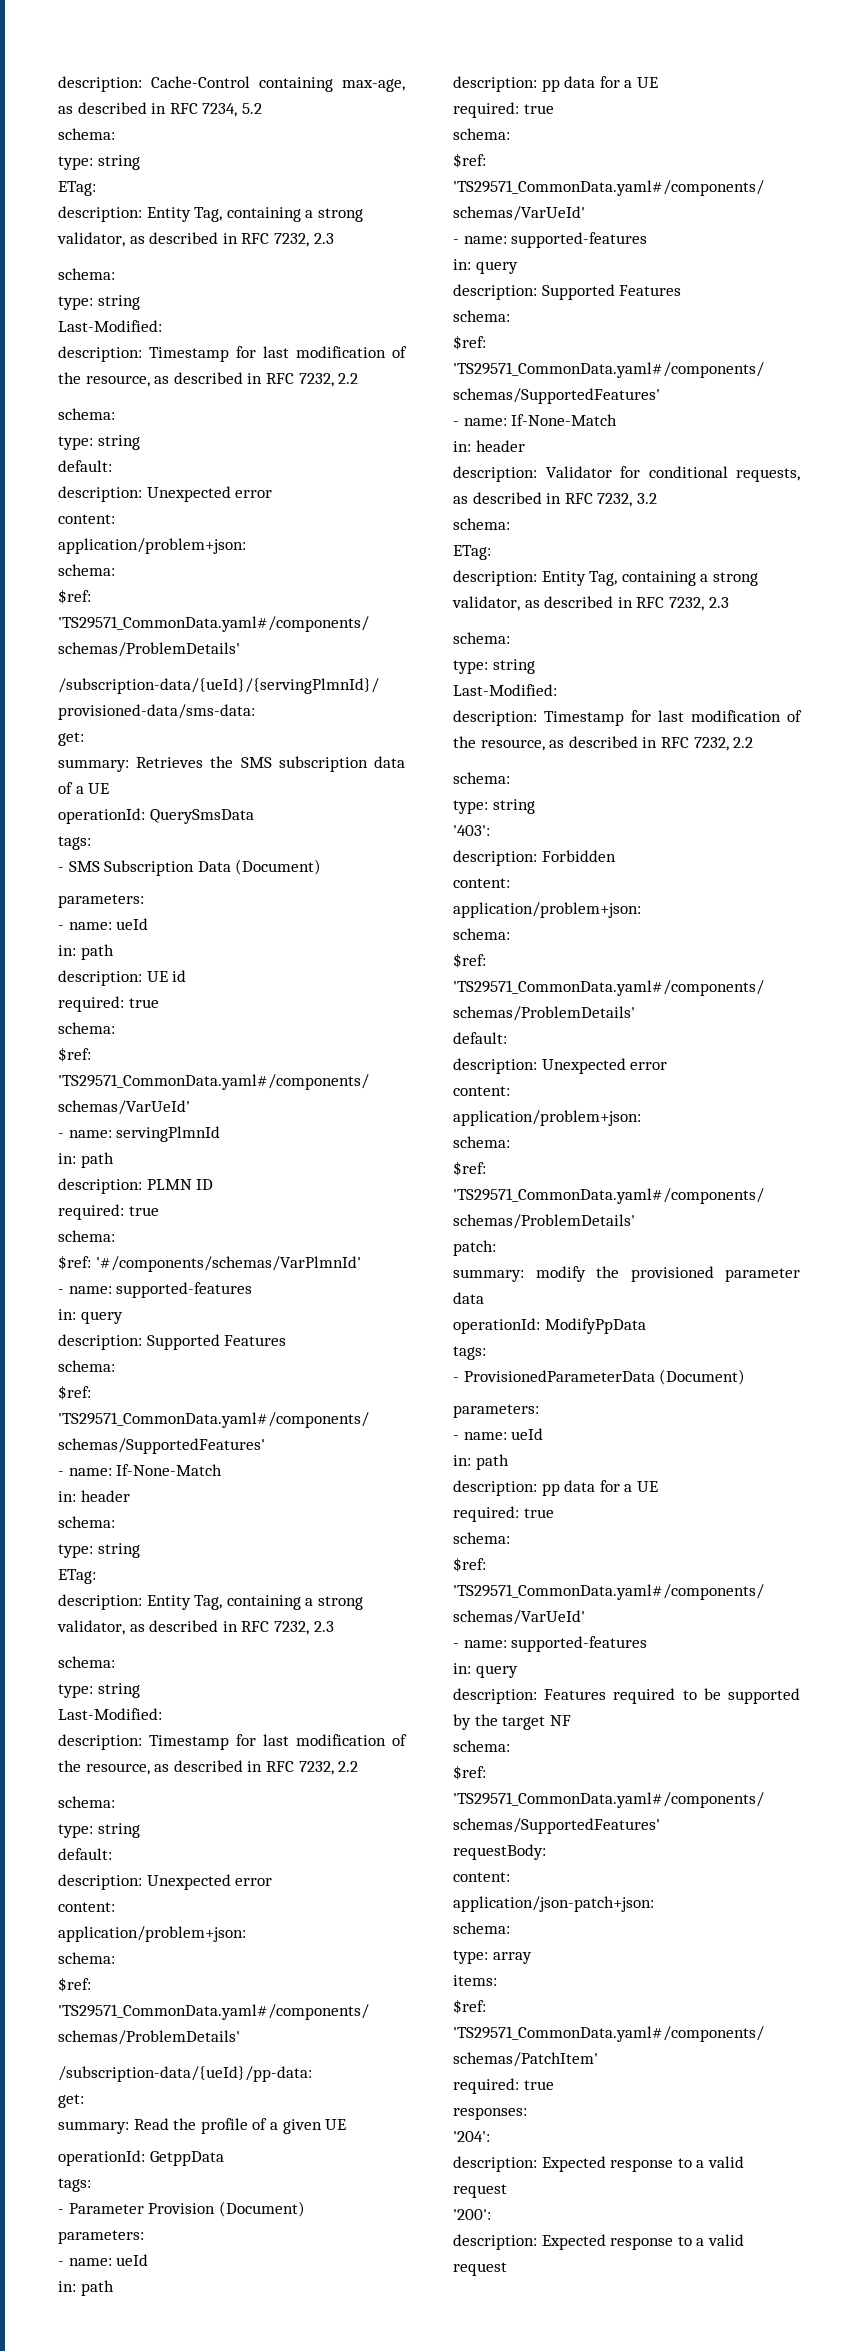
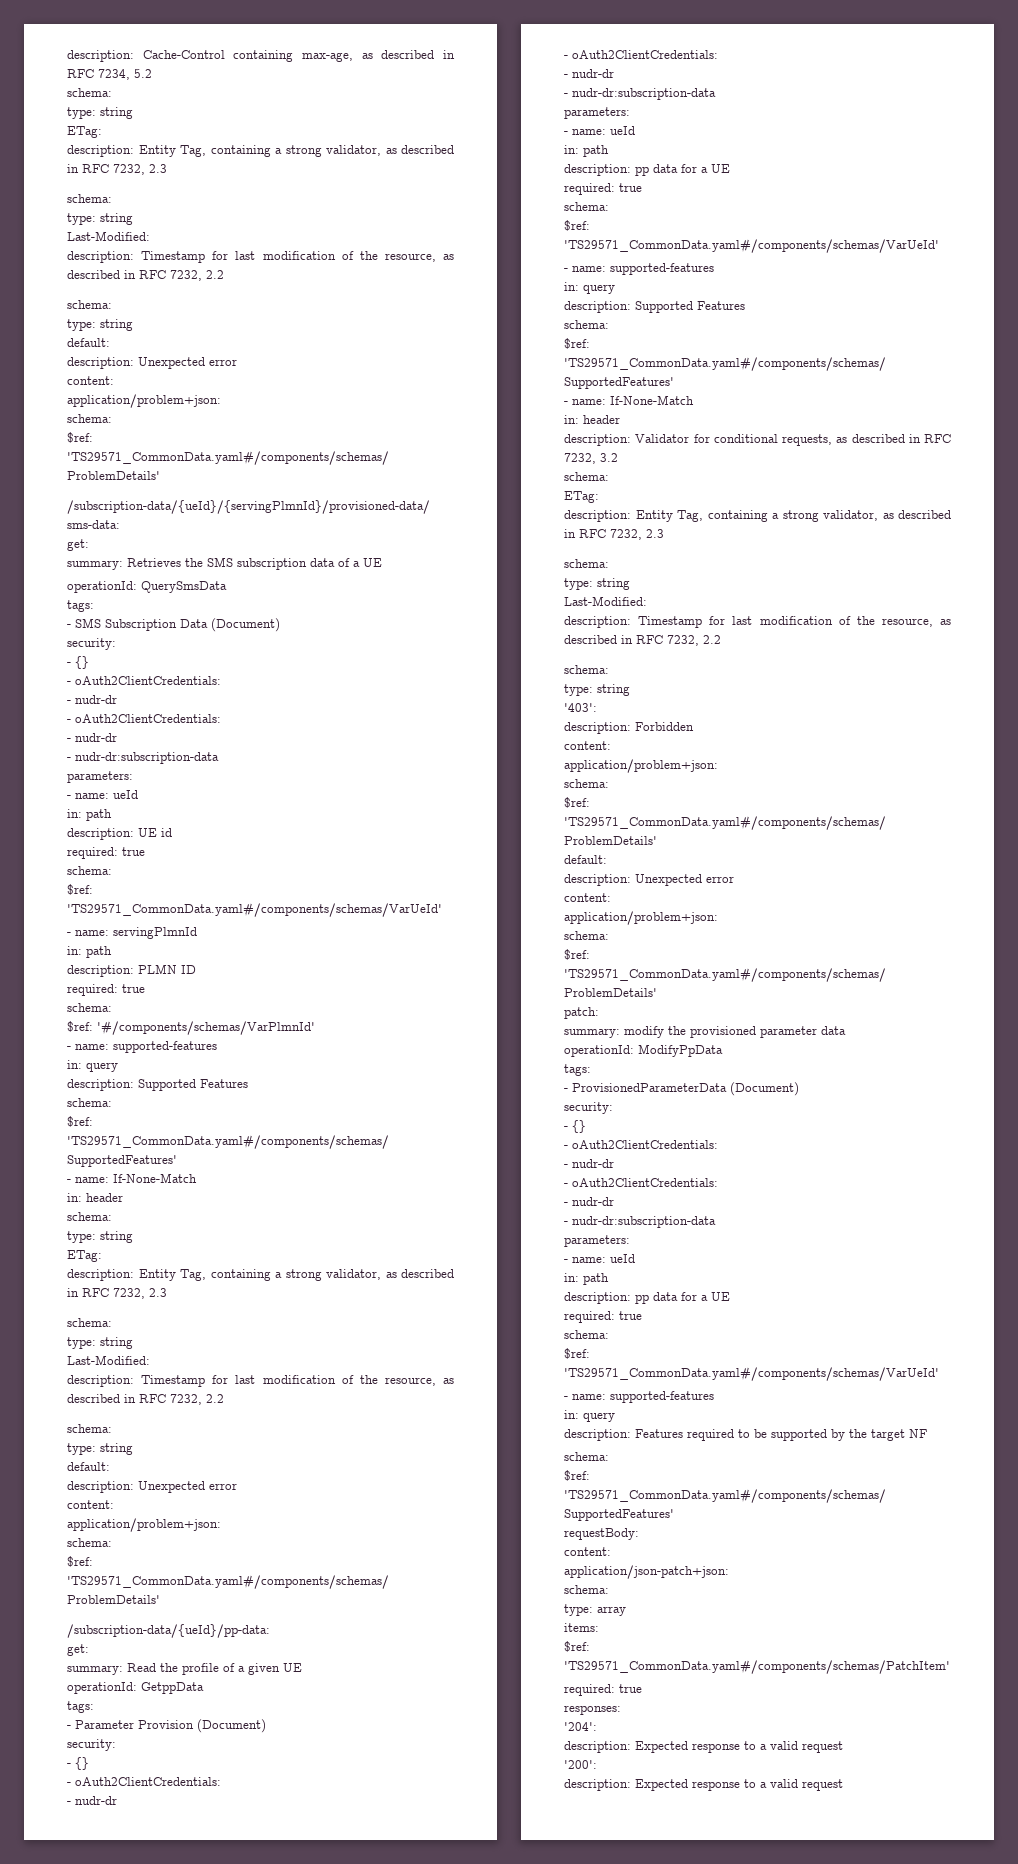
(322, 867) none -> [67,638,116,650] [67,656,89,669] [67,676,221,685] [67,695,117,704] [67,714,221,723] [67,733,117,742] [67,752,219,764] // security: // - {} // - oAuth2ClientCredentials: // - nudr-dr // - oAuth2ClientCredentials: // - nudr-dr // - nudr-dr:subscription-data
(305, 2209) none -> [67,1739,116,1751] [67,1757,89,1770] [67,1777,221,1786] [67,1796,117,1805] [564,50,718,59] [564,69,614,78] [564,88,716,100] // security: // - {} // - oAuth2ClientCredentials: // - nudr-dr // - oAuth2ClientCredentials: // - nudr-dr // - nudr-dr:subscription-data
(746, 1377) none -> [564,1102,613,1114] [564,1120,586,1133] [564,1140,718,1149] [564,1159,614,1168] [564,1178,718,1187] [564,1197,614,1206] [564,1216,716,1228] // security: // - {} // - oAuth2ClientCredentials: // - nudr-dr // - oAuth2ClientCredentials: // - nudr-dr // - nudr-dr:subscription-data

